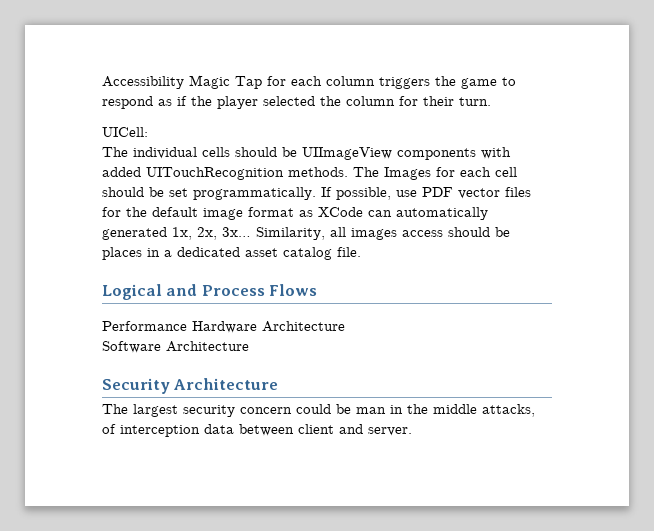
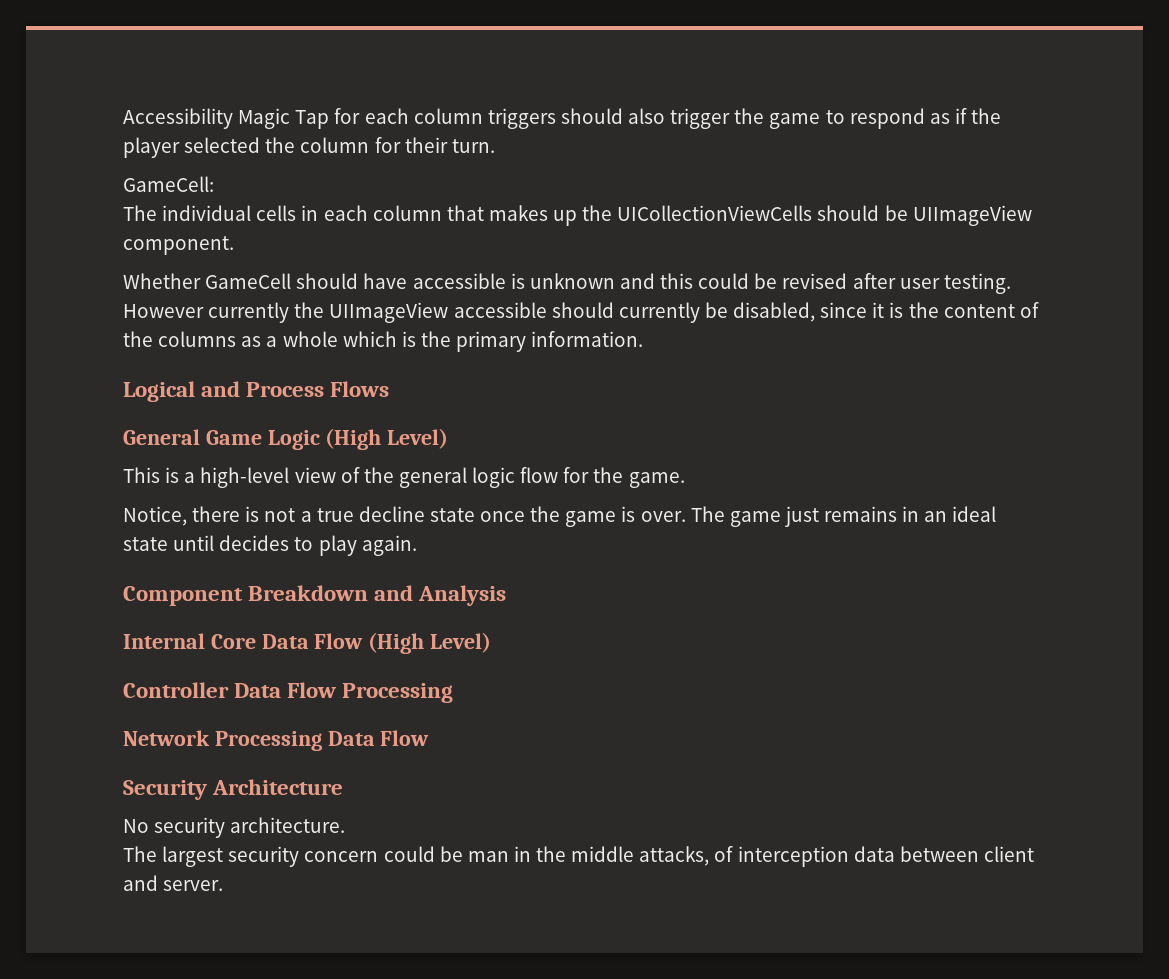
(430, 83) none -> [560,108,731,129] should also trigger
[102,127,148,137] UICell: -> [123,176,214,192] GameCell:
[235,147,511,160] [102,167,517,180] [102,187,531,200] [102,207,488,220] [102,227,510,240] [102,247,361,260] [102,284,318,300] [102,321,345,333] [102,341,249,353] should be UIImageView components with added UITouchRecognition methods. The Images for each cell should be set programmatically. If possible, use PDF vector files for the default image format as XCode can automatically generated 1x, 2x, 3x… Similarity, all images access should be places in a dedicated asset catalog file. // Logical and Process Flows // Performance Hardware Architecture // Software Architecture -> [301,205,1032,226] [123,236,234,255] [123,273,1011,294] [123,302,1039,323] [123,331,644,352] [123,381,390,402] [123,428,449,450] [123,467,685,488] [123,506,997,527] [123,535,417,556] [123,585,507,606] [123,632,492,654] [123,682,454,703] [123,730,430,751] in each column that makes up the UICollectionViewCells should be UIImageView component. // Whether GameCell should have accessible is unknown and this could be revised after user testing. However currently the UIImageView accessible should currently be disabled, since it is the content of the columns as a whole which is the primary information. // Logical and Process Flows // General Game Logic (High Level) // This is a high-level view of the general logic flow for the game. // Notice, there is not a true decline state once the game is over. The game just remains in an ideal state until decides to play again. // Component Breakdown and Analysis // Internal Core Data Flow (High Level) // Controller Data Flow Processing // Network Processing Data Flow
(279, 384) none -> [123,817,346,838] // No security architecture.

